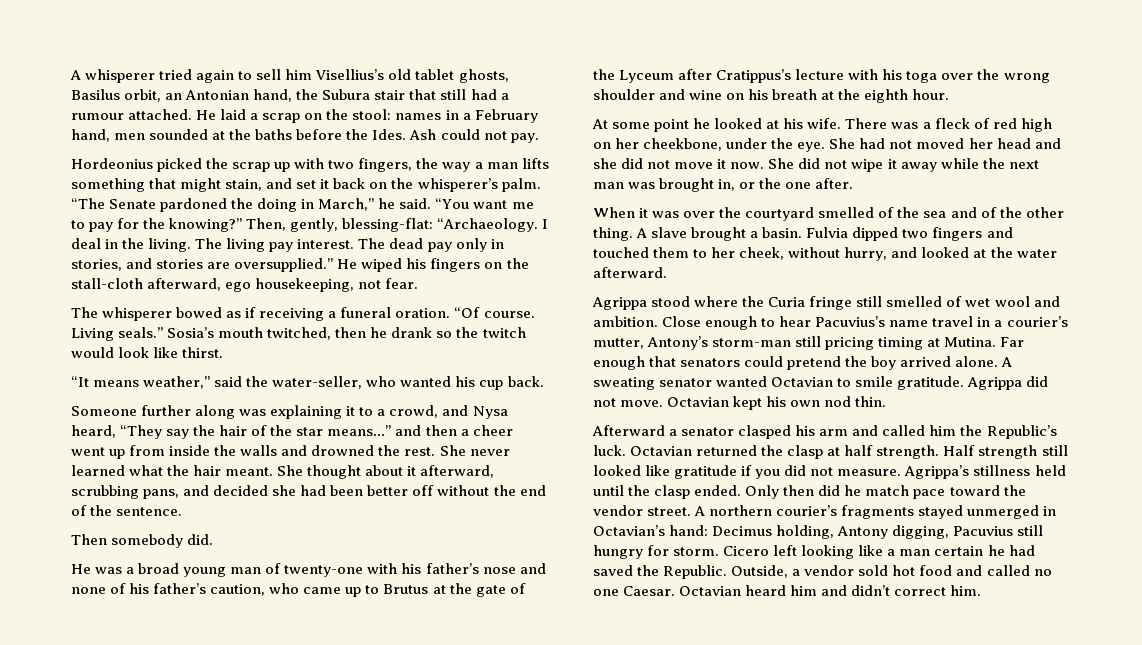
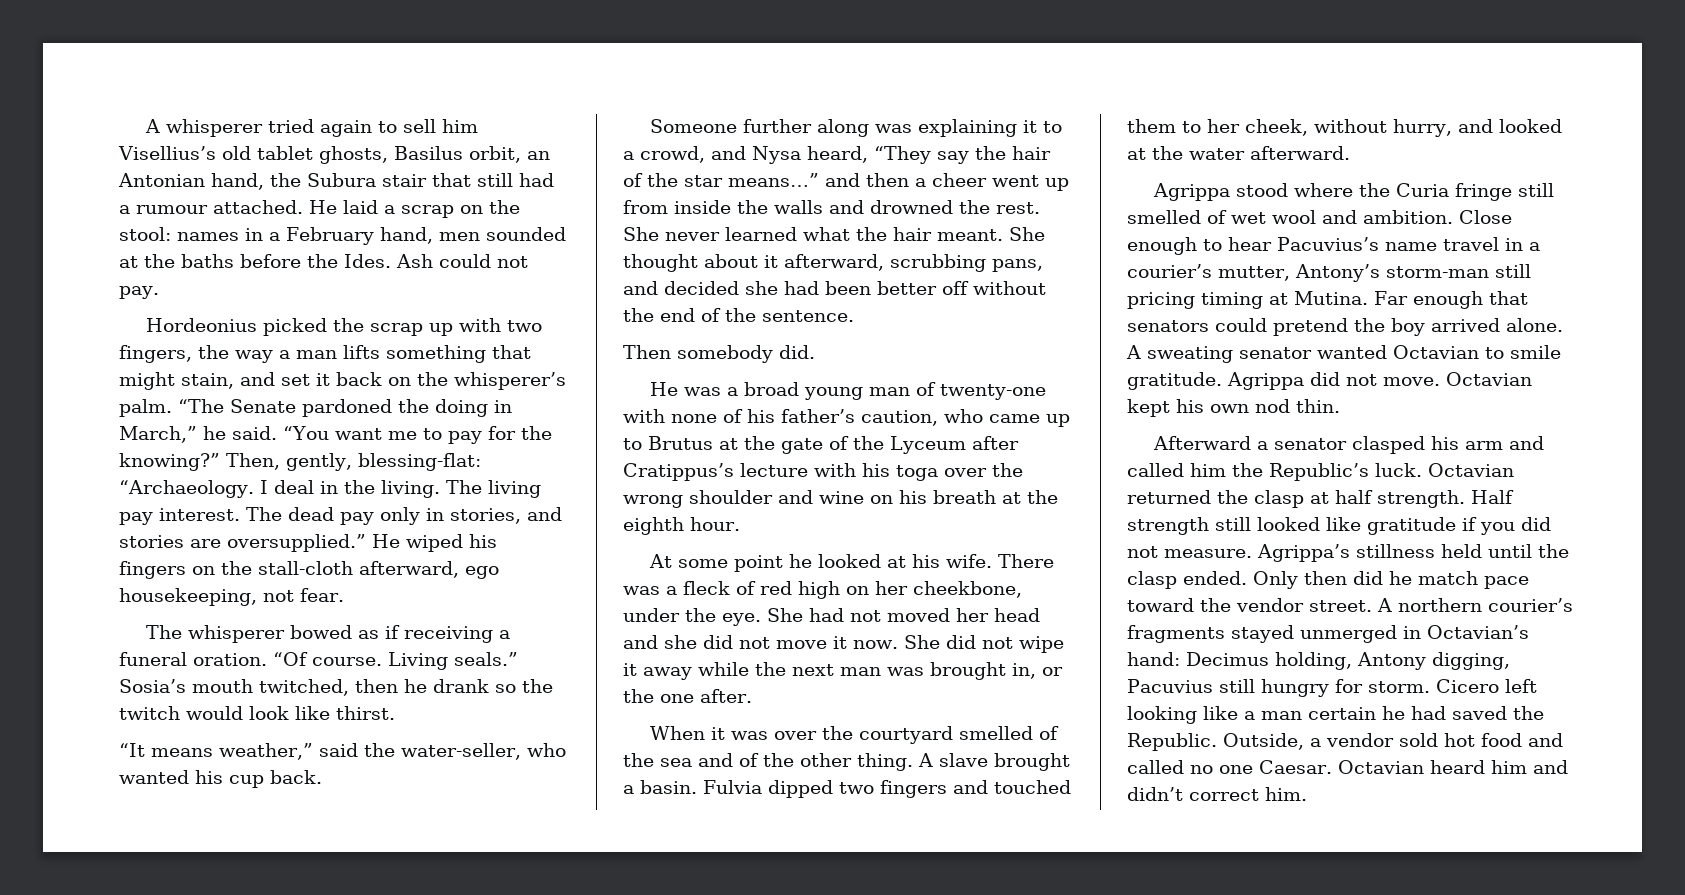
[401,563,546,574] his father’s nose and -> (665, 416) none

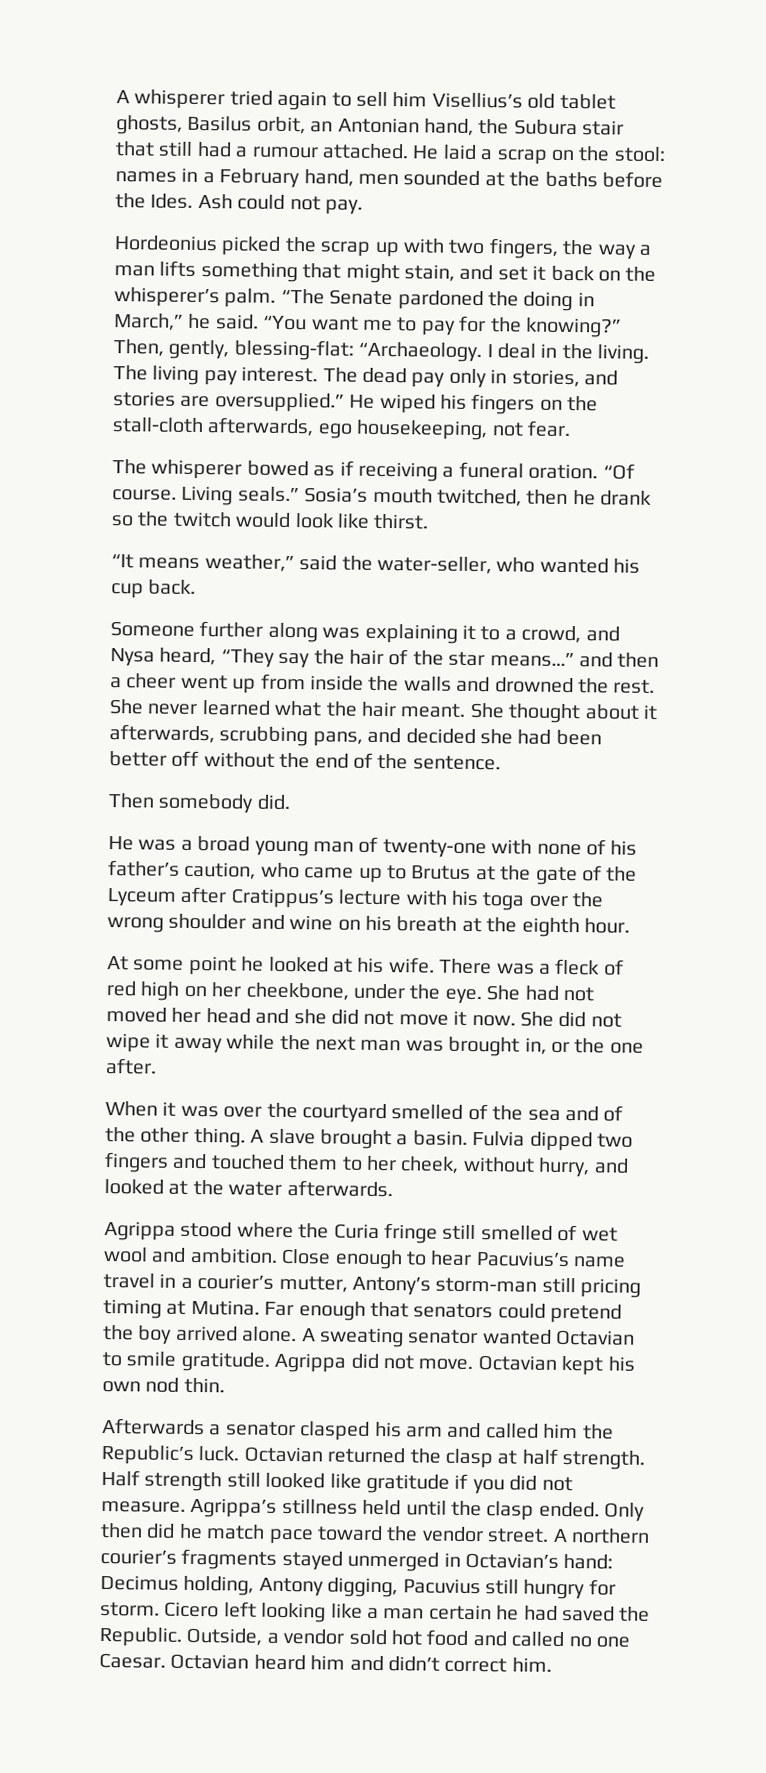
[359,561,459,578] afterward, -> [207,417,315,437] afterwards,
[784,254,884,271] afterward, -> [109,724,215,744] afterwards,
[1250,146,1350,160] afterward. -> [286,1179,393,1198] afterwards.
[1152,436,1251,450] Afterward -> [102,1417,205,1436] Afterwards

